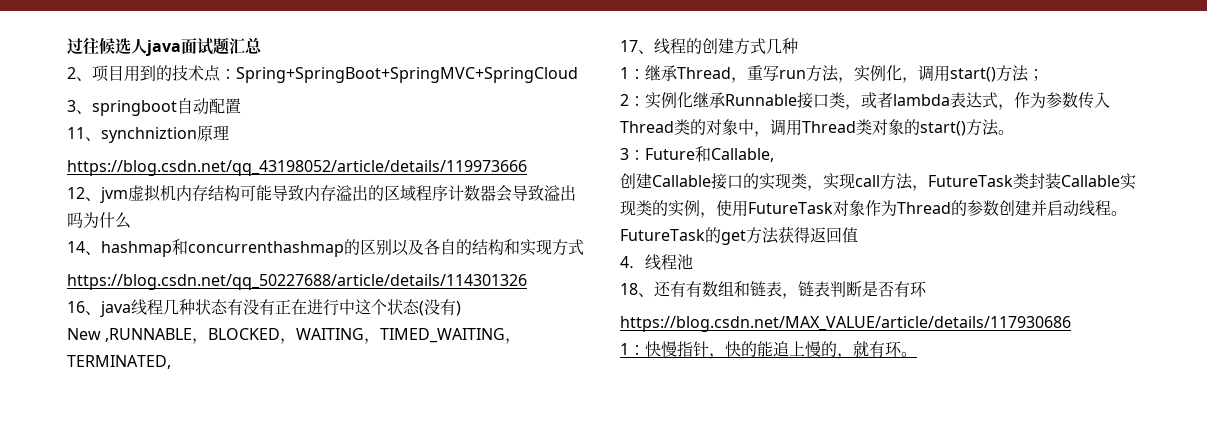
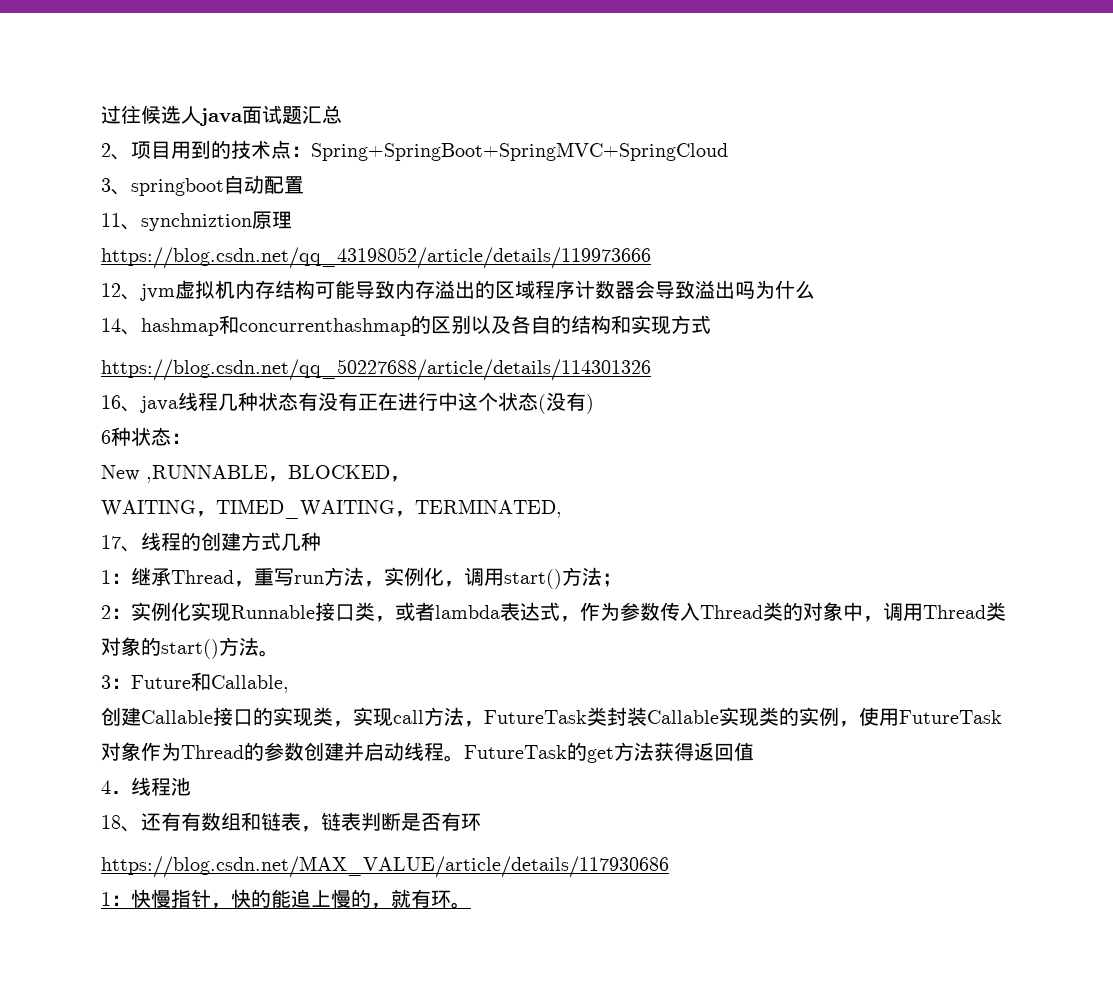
(461, 308) none -> [101,427,191,446] // 6种状态：
(297, 341) none -> (410, 479) //
[693,92,725,108] 继承 -> [191,602,231,622] 实现

